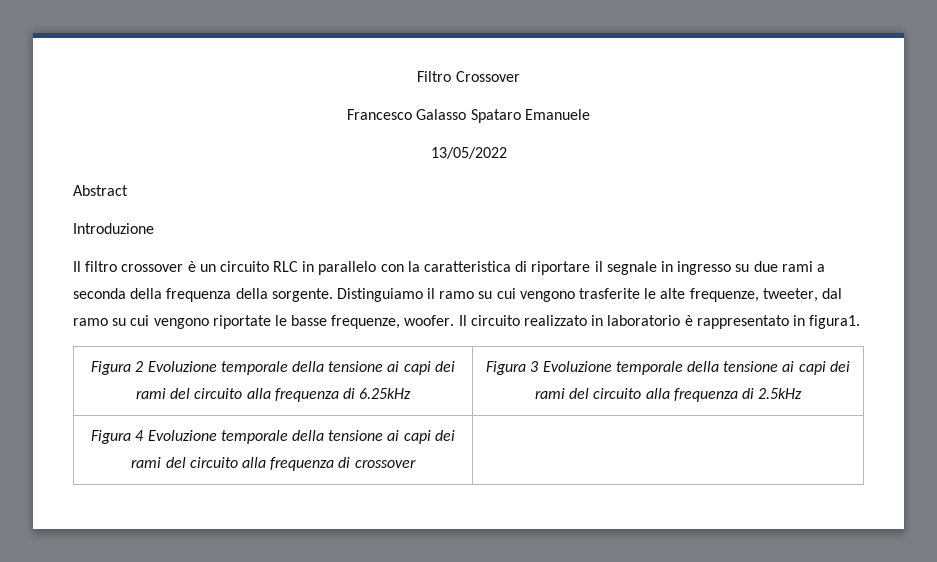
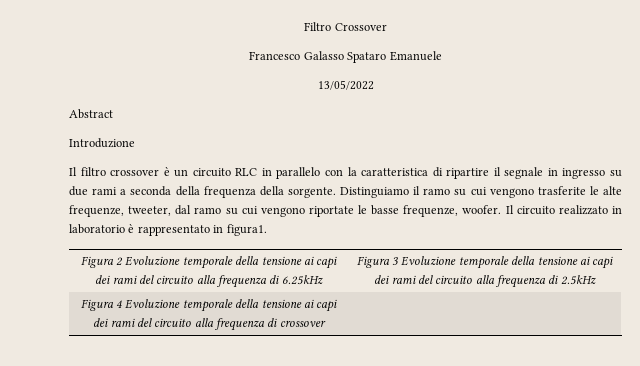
[531,261,591,275] riportare -> [446,168,490,179] ripartire

